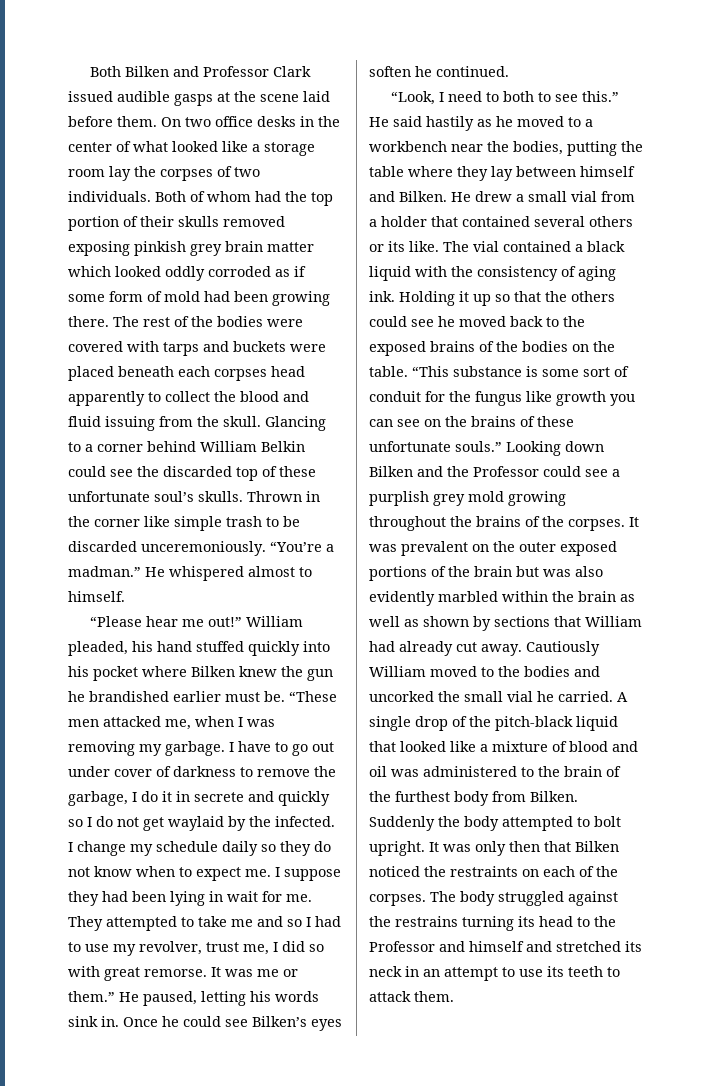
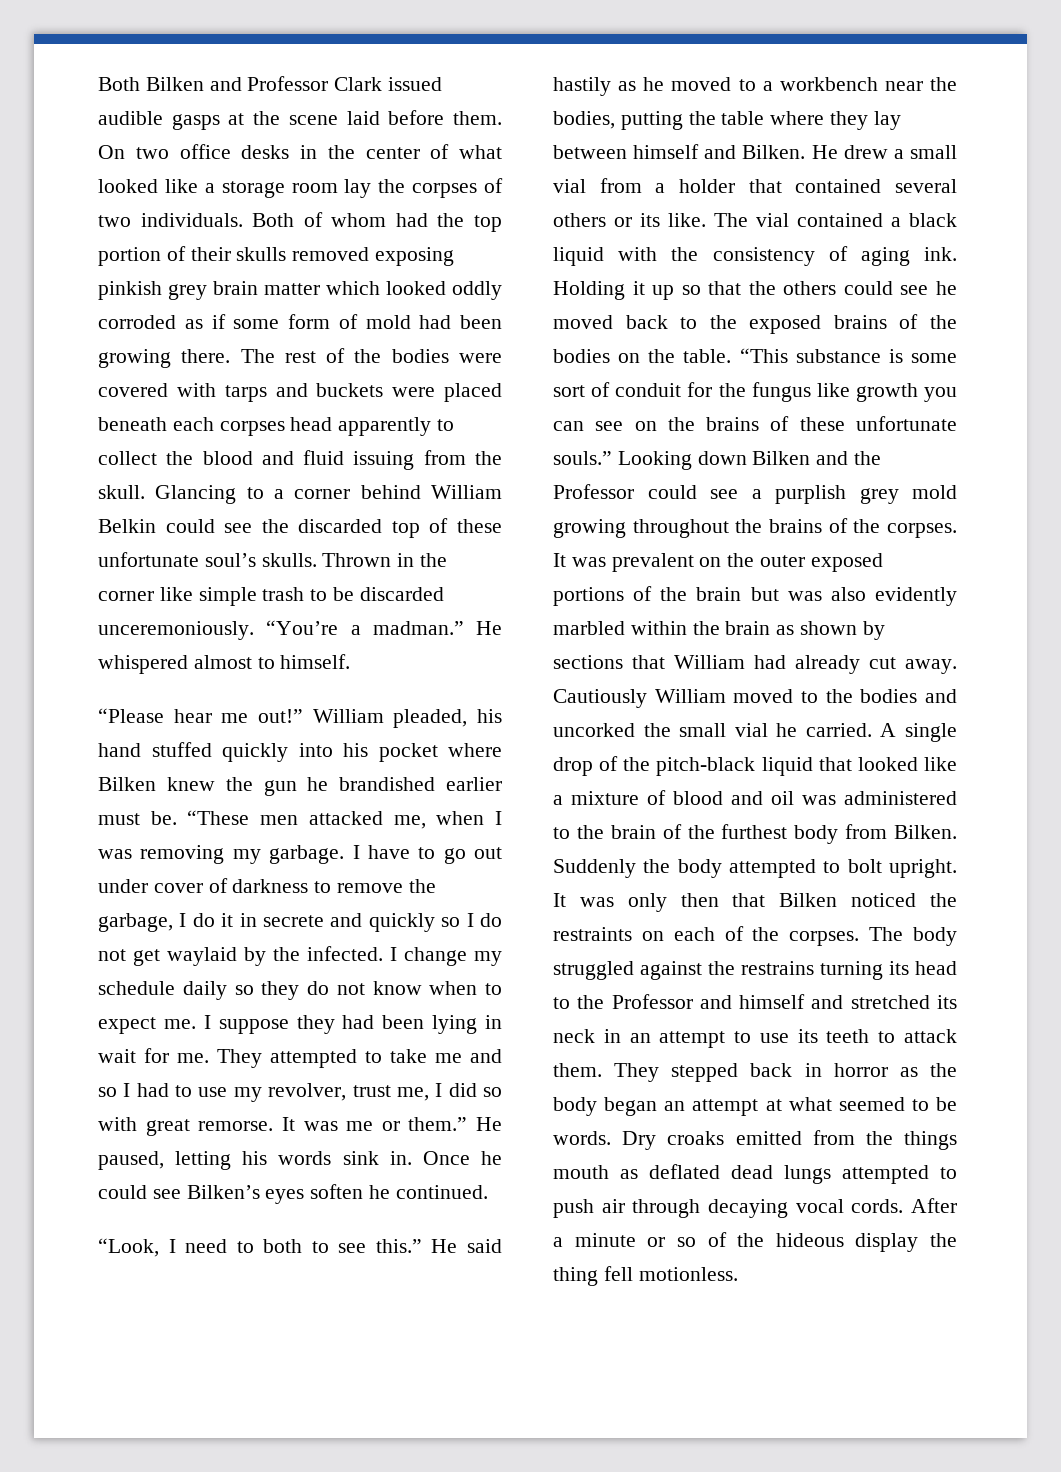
[369,616,419,627] well as -> (795, 630) none
(454, 996) none -> [614,1063,957,1082] [553,1097,957,1116] [553,1130,957,1150] [553,1164,957,1184] [553,1198,957,1218] [553,1232,957,1252] [553,1266,738,1286] They stepped back in horror as the body began an attempt at what seemed to be words. Dry croaks emitted from the things mouth as deflated dead lungs attempted to push air through decaying vocal cords. After a minute or so of the hideous display the thing fell motionless.

